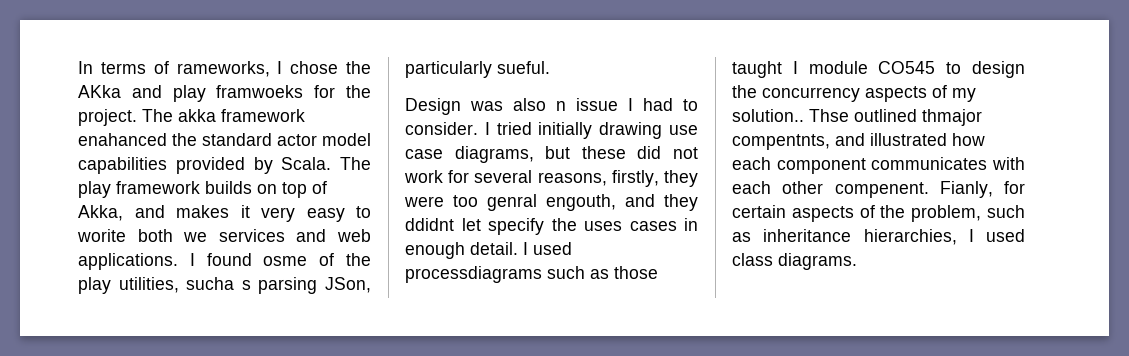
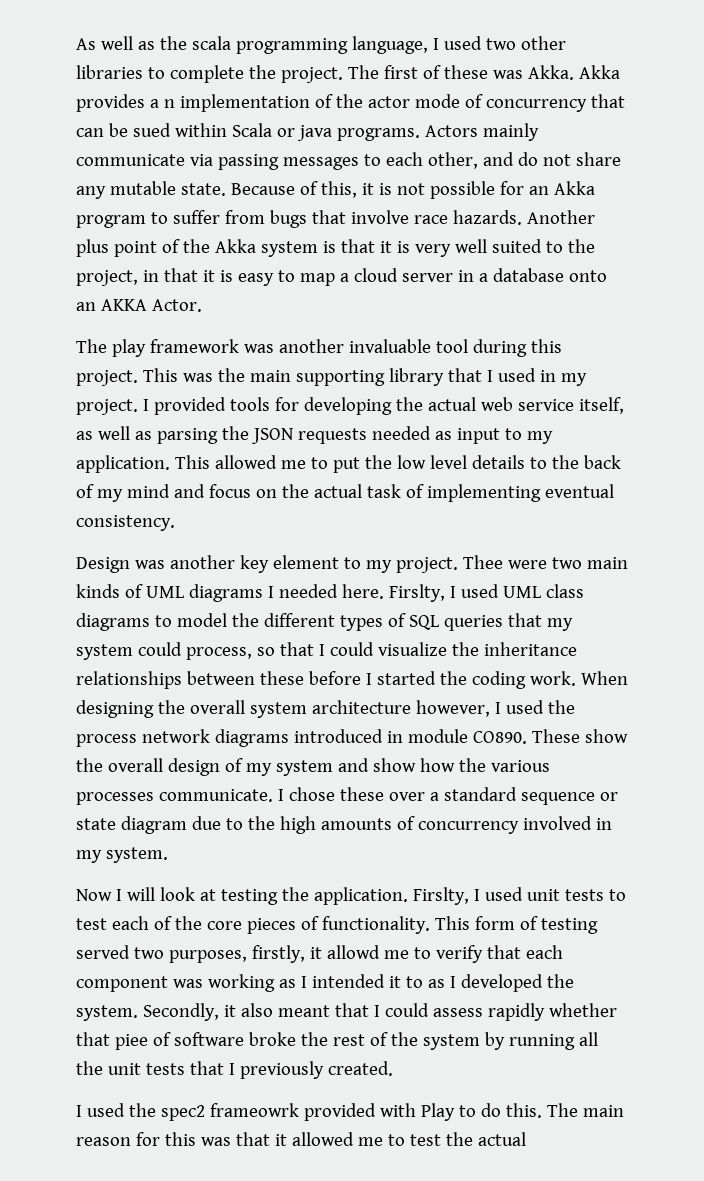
[78,61,371,77] [78,85,372,102] [78,109,305,126] [78,133,371,146] [78,157,371,174] [78,181,327,198] [78,205,371,222] [77,229,371,242] [78,253,372,270] [78,277,371,294] [405,61,550,78] [405,98,698,115] [405,122,698,139] [405,146,698,163] [404,170,698,187] [404,194,698,211] [405,218,698,235] [405,242,572,259] [405,266,658,283] [732,61,1025,78] [732,85,976,102] [732,109,982,126] [732,133,985,150] [732,157,1025,174] [732,181,1025,198] [732,205,1025,222] [732,229,1025,245] [732,253,857,270] In terms of rameworks, I chose the AKka and play framwoeks for the project. The akka framework enahanced the standard actor model capabilities provided by Scala. The play framework builds on top of Akka, and makes it very easy to worite both we services and web applications. I found osme of the play utilities, sucha s parsing JSon, particularly sueful. // Design was also n issue I had to consider. I tried initially drawing use case diagrams, but these did not work for several reasons, firstly, they were too genral engouth, and they ddidnt let specify the uses cases in enough detail. I used processdiagrams such as those taught I module CO545 to design the concurrency aspects of my solution.. Thse outlined thmajor compentnts, and illustrated how each component communicates with each other compenent. Fianly, for certain aspects of the problem, such as inheritance hierarchies, I used class diagrams. -> [76,36,566,54] [76,65,620,83] [76,94,625,112] [76,123,539,141] [76,152,621,170] [76,181,595,199] [76,210,595,228] [76,239,595,257] [76,268,607,286] [76,299,202,312] [76,339,562,357] [76,368,587,386] [76,397,624,415] [76,426,553,444] [76,455,621,473] [76,484,614,502] [76,515,175,531] [76,555,628,573] [76,584,584,602] [76,613,573,631] [76,642,577,660] [76,671,628,689] [76,700,575,718] [76,729,628,747] [76,758,550,776] [76,787,618,805] [76,816,612,834] [76,847,168,863] [76,887,626,905] [76,916,598,934] [76,945,563,963] [76,974,574,992] [76,1003,617,1021] [76,1032,598,1050] [76,1061,393,1079] [76,1103,624,1121] [76,1132,526,1146] As well as the scala programming language, I used two other libraries to complete the project. The first of these was Akka. Akka provides a n implementation of the actor mode of concurrency that can be sued within Scala or java programs. Actors mainly communicate via passing messages to each other, and do not share any mutable state. Because of this, it is not possible for an Akka program to suffer from bugs that involve race hazards. Another plus point of the Akka system is that it is very well suited to the project, in that it is easy to map a cloud server in a database onto an AKKA Actor. // The play framework was another invaluable tool during this project. This was the main supporting library that I used in my project. I provided tools for developing the actual web service itself, as well as parsing the JSON requests needed as input to my application. This allowed me to put the low level details to the back of my mind and focus on the actual task of implementing eventual consistency. // Design was another key element to my project. Thee were two main kinds of UML diagrams I needed here. Firslty, I used UML class diagrams to model the different types of SQL queries that my system could process, so that I could visualize the inheritance relationships between these before I started the coding work. When designing the overall system architecture however, I used the process network diagrams introduced in module CO890. These show the overall design of my system and show how the various processes communicate. I chose these over a standard sequence or state diagram due to the high amounts of concurrency involved in my system. // Now I will look at testing the application. Firslty, I used unit tests to test each of the core pieces of functionality. This form of testing served two purposes, firstly, it allowd me to verify that each component was working as I intended it to as I developed the system. Secondly, it also meant that I could assess rapidly whether that piee of software broke the rest of the system by running all the unit tests that I previously created. // I used the spec2 frameowrk provided with Play to do this. The main reason for this was that it allowed me to test the actual

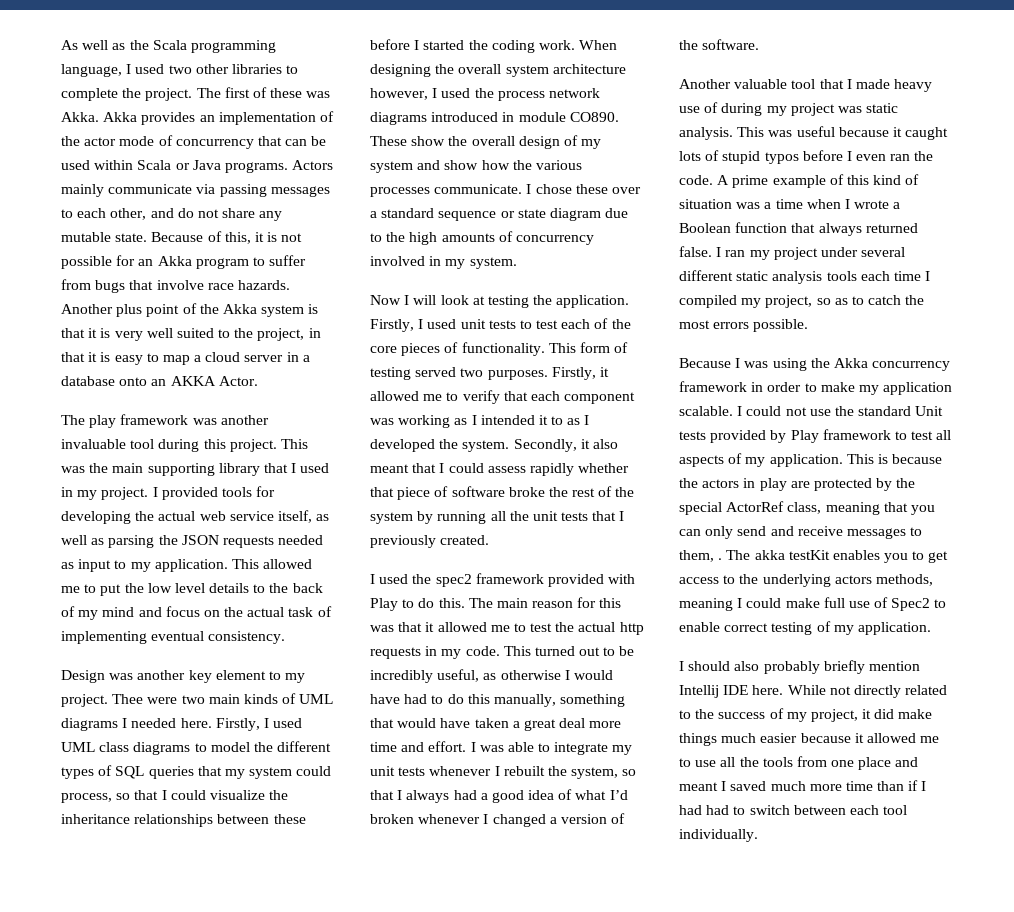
[191,36,231,50] scala -> [152,40,187,50] Scala
[149,99,175,108] a n -> [199,115,215,122] an
[132,123,171,137] sued -> [61,160,90,170] used
[296,125,332,141] java -> [192,160,221,170] Java
[388,584,445,602] Firslty, -> [215,718,260,731] Firstly,
[412,887,469,905] Firslty, -> [370,319,414,332] Firstly,
[168,945,380,963] purposes, firstly, it allowd -> [487,367,609,380] [370,391,419,401] purposes. Firstly, it allowed
[114,1034,148,1050] piee -> [397,487,431,500] piece
[209,1103,299,1117] frameowrk -> [475,573,544,584] framework
(526, 1139) none -> [619,622,644,635] [370,646,635,659] [370,669,613,683] [370,694,626,707] [370,718,622,731] [370,741,633,755] [370,766,637,779] [370,789,628,803] [370,813,626,827] [679,39,760,50] [679,79,933,92] [679,102,899,116] [679,126,949,140] [679,150,934,164] [679,174,920,188] [679,199,901,209] [679,222,918,236] [679,246,906,260] [679,270,931,284] [679,295,925,308] [679,319,809,332] [679,358,951,371] [679,381,953,395] [679,406,944,416] [679,429,952,443] [679,453,943,467] [679,478,916,491] [679,501,935,515] [679,526,923,539] [679,550,949,563] [679,574,933,587] [679,597,947,611] [679,621,931,635] [679,660,920,674] [679,685,948,698] [679,708,933,722] [679,733,940,746] [679,756,919,770] [679,780,927,791] [679,805,908,815] [679,829,758,842] http requests in my code. This turned out to be incredibly useful, as otherwise I would have had to do this manually, something that would have taken a great deal more time and effort. I was able to integrate my unit tests whenever I rebuilt the system, so that I always had a good idea of what I’d broken whenever I changed a version of the software. // Another valuable tool that I made heavy use of during my project was static analysis. This was useful because it caught lots of stupid typos before I even ran the code. A prime example of this kind of situation was a time when I wrote a Boolean function that always returned false. I ran my project under several different static analysis tools each time I compiled my project, so as to catch the most errors possible. // Because I was using the Akka concurrency framework in order to make my application scalable. I could not use the standard Unit tests provided by Play framework to test all aspects of my application. This is because the actors in play are protected by the special ActorRef class, meaning that you can only send and receive messages to them, . The akka testKit enables you to get access to the underlying actors methods, meaning I could make full use of Spec2 to enable correct testing of my application. // I should also probably briefly mention Intellij IDE here. While not directly related to the success of my project, it did make things much easier because it allowed me to use all the tools from one place and meant I saved much more time than if I had had to switch between each tool individually.

